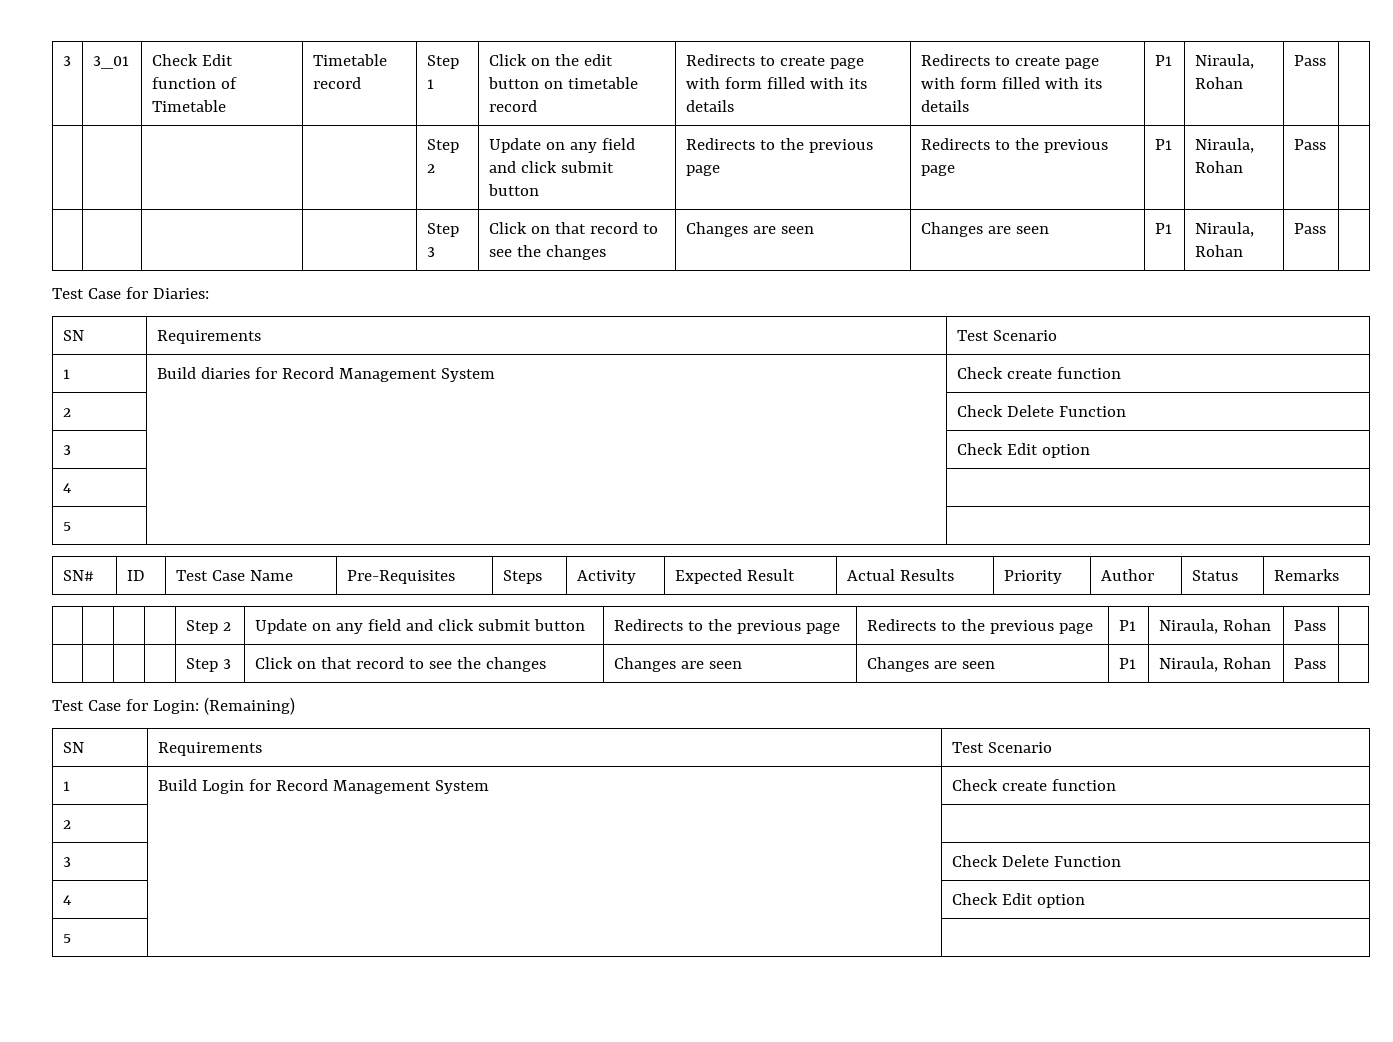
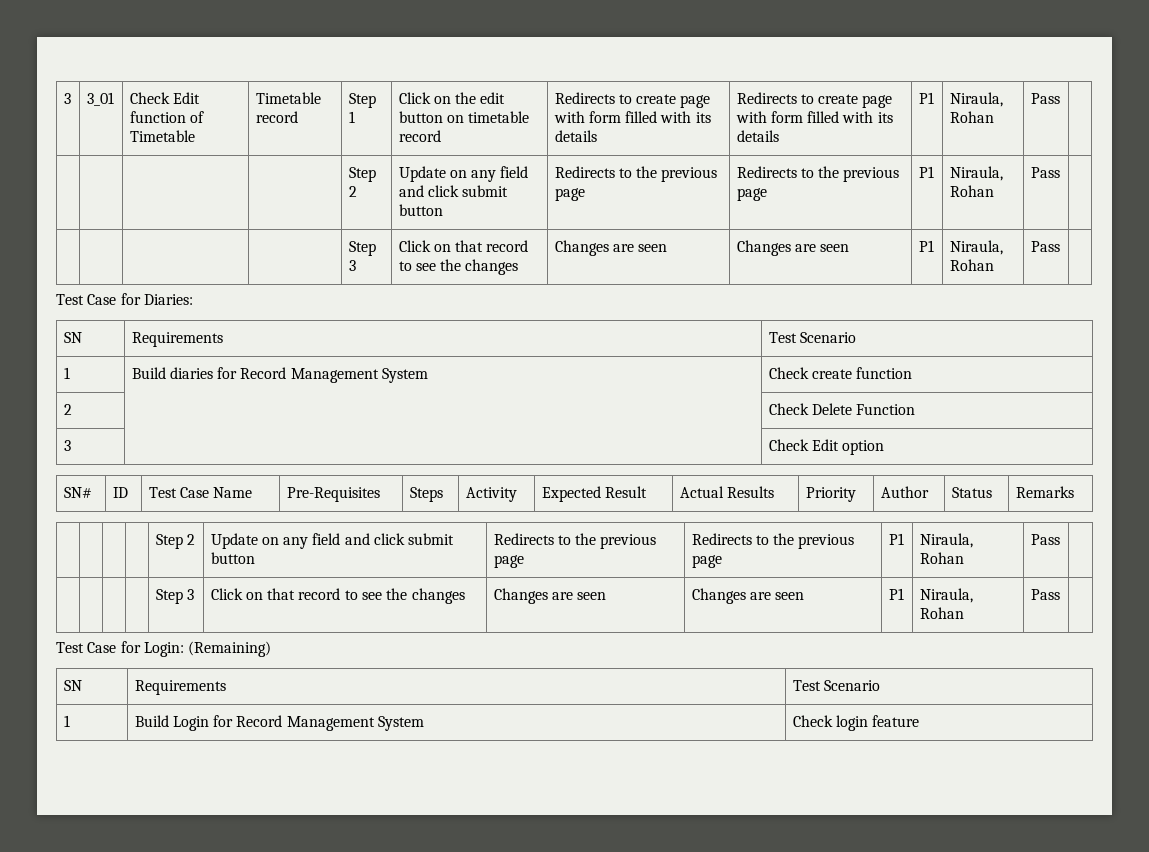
[62,483,71,493] [62,522,71,531] // 4 | | // 5 | | -> (885, 447) none
[1001,779,1116,791] [62,820,71,829] [62,857,71,867] [951,855,1121,867] [62,895,71,905] [951,893,1085,908] [62,934,71,943] create function // 2 | | // 3 | | Check Delete Function // 4 | | Check Edit option // 5 | | -> [835,715,920,731] login feature

